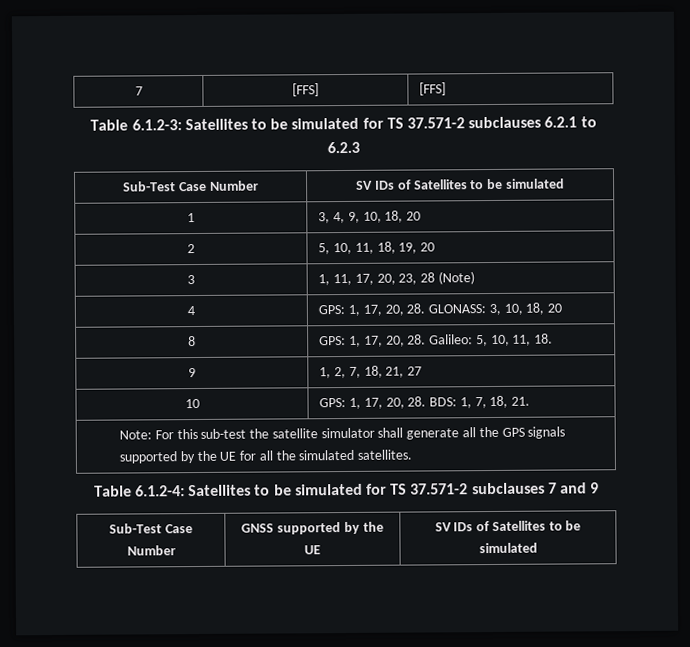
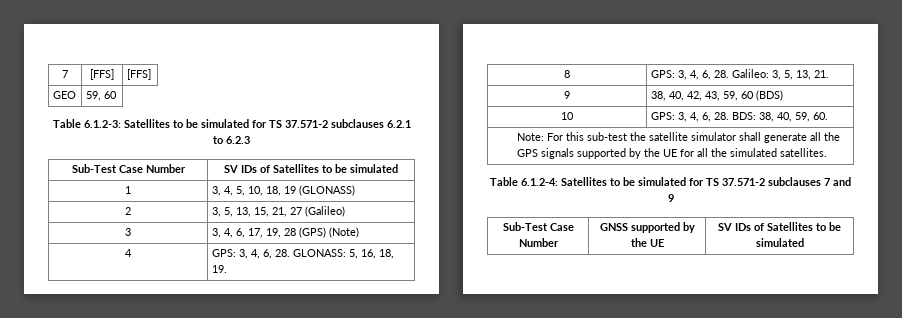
(447, 89) none -> [52,91,76,99] [85,91,117,101] // GEO | 59, 60
[347,210,422,223] 9, 10, 18, 20 -> [235,185,355,196] 5, 10, 18, 19 (GLONASS)
[318,241,436,255] [187,275,195,285] [318,271,475,286] [187,306,195,316] [318,302,563,316] [188,336,196,347] [319,333,554,347] [188,368,196,378] [319,365,423,379] [184,398,200,409] [319,395,531,409] 5, 10, 11, 18, 19, 20 // 3 | 1, 11, 17, 20, 23, 28 (Note) // 4 | GPS: 1, 17, 20, 28. GLONASS: 3, 10, 18, 20 // 8 | GPS: 1, 17, 20, 28. Galileo: 5, 10, 11, 18. // 9 | 1, 2, 7, 18, 21, 27 // 10 | GPS: 1, 17, 20, 28. BDS: 1, 7, 18, 21. -> [211,206,345,217] [125,228,131,236] [211,227,359,238] [125,249,132,257] [211,249,394,259] [211,265,227,273] [564,70,570,78] [650,69,829,80] [564,91,570,99] [650,90,783,101] [561,112,574,120] [650,112,828,122] 3, 5, 13, 15, 21, 27 (Galileo) // 3 | 3, 4, 6, 17, 19, 28 (GPS) (Note) // 4 | GPS: 3, 4, 6, 28. GLONASS: 5, 16, 18, 19. // 8 | GPS: 3, 4, 6, 28. Galileo: 3, 5, 13, 21. // 9 | 38, 40, 42, 43, 59, 60 (BDS) // 10 | GPS: 3, 4, 6, 28. BDS: 38, 40, 59, 60.

